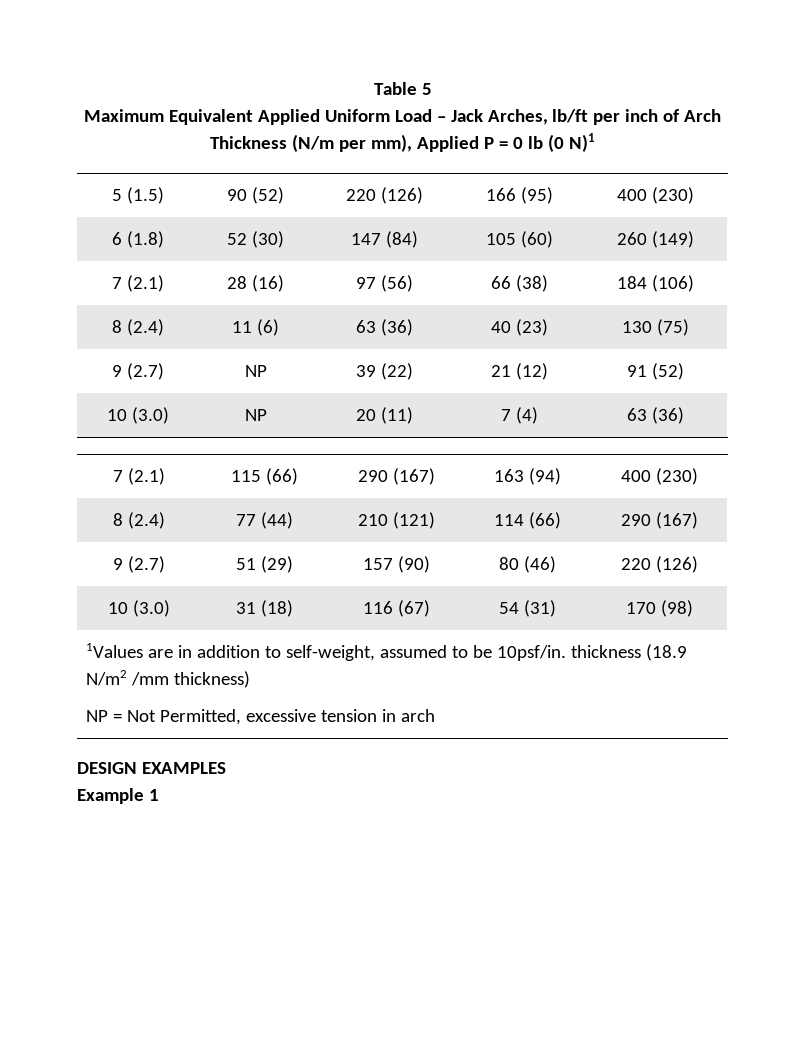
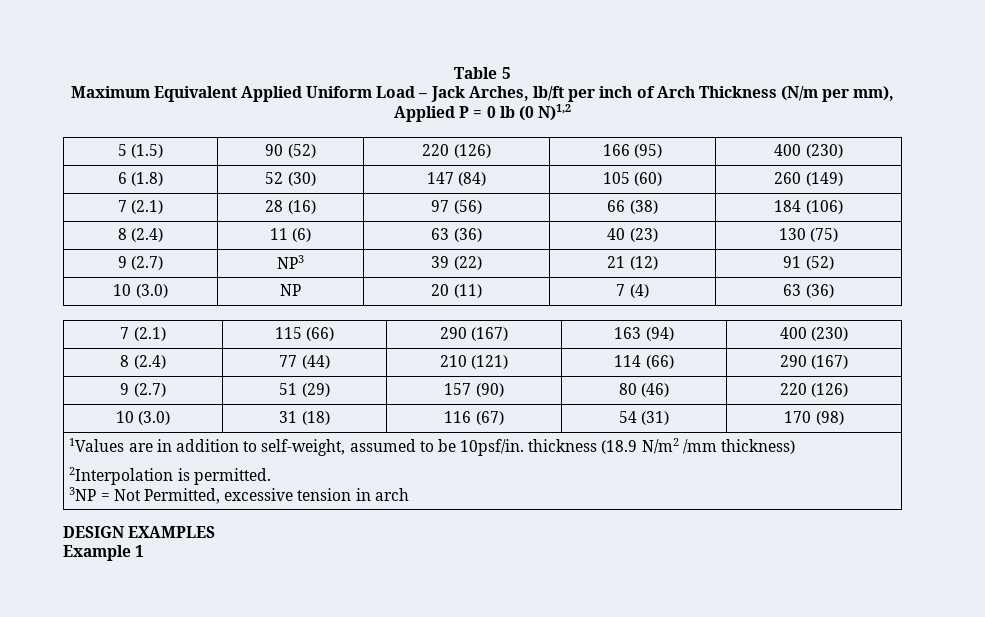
[568,133,595,152] N)1 -> [538,104,572,121] N)1,2
[244,365,267,377] NP -> [277,255,304,269] NP3
[86,710,109,722] NP -> [69,467,271,485] [69,487,97,501] 2Interpolation is permitted. // 3NP

